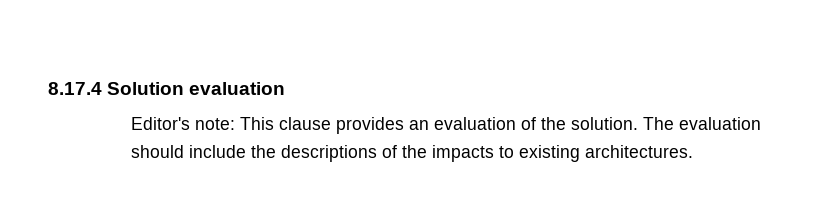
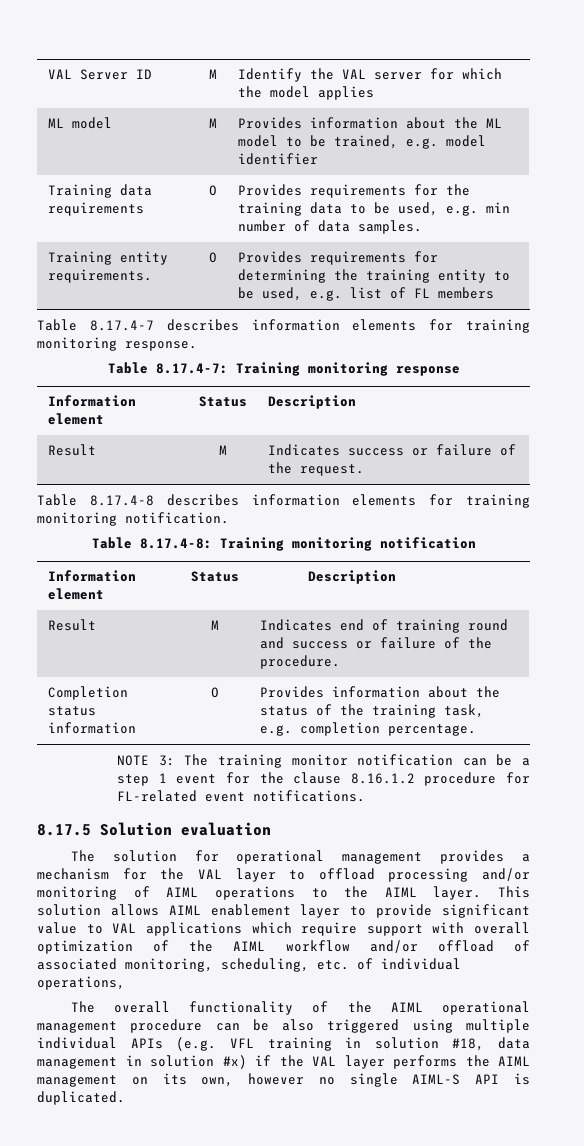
[48,82,286,95] [130,117,761,134] [130,145,693,162] 8.17.4 Solution evaluation // Editor's note: This clause provides an evaluation of the solution. The evaluation should include the descriptions of the impacts to existing architectures. -> [47,69,152,80] [208,69,217,79] [237,68,502,82] [237,86,374,100] [47,117,112,129] [208,118,217,128] [237,117,502,129] [237,135,486,149] [237,153,318,165] [47,184,152,198] [47,202,144,216] [208,185,217,196] [237,184,470,198] [237,202,510,216] [237,220,422,234] [47,251,168,265] [47,269,152,283] [208,252,217,263] [237,251,438,265] [237,269,510,283] [237,287,494,301] [37,319,530,333] [37,337,197,351] [107,362,460,376] [47,395,136,407] [47,413,104,425] [198,396,247,407] [267,395,356,409] [47,444,96,456] [218,445,227,455] [267,444,516,456] [267,462,364,476] [37,494,530,508] [37,512,229,526] [91,537,476,551] [47,570,136,582] [47,588,104,600] [190,571,239,582] [307,570,396,584] [47,619,96,631] [210,620,219,630] [259,619,508,633] [259,637,492,649] [259,655,340,669] [47,686,128,700] [47,706,96,716] [47,722,136,734] [210,687,219,698] [259,686,500,698] [259,704,484,718] [259,722,476,736] [116,754,530,768] [116,772,530,786] [116,790,365,802] [37,822,271,836] [70,850,530,864] [37,868,530,882] [37,886,530,900] [37,904,530,918] [37,922,530,936] [37,940,530,954] [37,958,461,972] [37,976,125,990] [70,1001,530,1015] [37,1019,530,1033] [37,1037,530,1051] [37,1055,530,1069] [37,1073,530,1087] [37,1091,125,1105] VAL Server ID | M | Identify the VAL server for which the model applies // ML model | M | Provides information about the ML model to be trained, e.g. model identifier // Training data requirements | O | Provides requirements for the training data to be used, e.g. min number of data samples. // Training entity requirements. | O | Provides requirements for determining the training entity to be used, e.g. list of FL members // Table 8.17.4-7 describes information elements for training monitoring response. // Table 8.17.4-7: Training monitoring response // Information element | Status | Description // Result | M | Indicates success or failure of the request. // Table 8.17.4-8 describes information elements for training monitoring notification. // Table 8.17.4-8: Training monitoring notification // Information element | Status | Description // Result | M | Indicates end of training round and success or failure of the procedure. // Completion status information | O | Provides information about the status of the training task, e.g. completion percentage. // NOTE 3: The training monitor notification can be a step 1 event for the clause 8.16.1.2 procedure for FL-related event notifications. // 8.17.5 Solution evaluation // The solution for operational management provides a mechanism for the VAL layer to offload processing and/or monitoring of AIML operations to the AIML layer. This solution allows AIML enablement layer to provide significant value to VAL applications which require support with overall optimization of the AIML workflow and/or offload of associated monitoring, scheduling, etc. of individual operations, // The overall functionality of the AIML operational management procedure can be also triggered using multiple individual APIs (e.g. VFL training in solution #18, data management in solution #x) if the VAL layer performs the AIML management on its own, however no single AIML-S API is duplicated.

